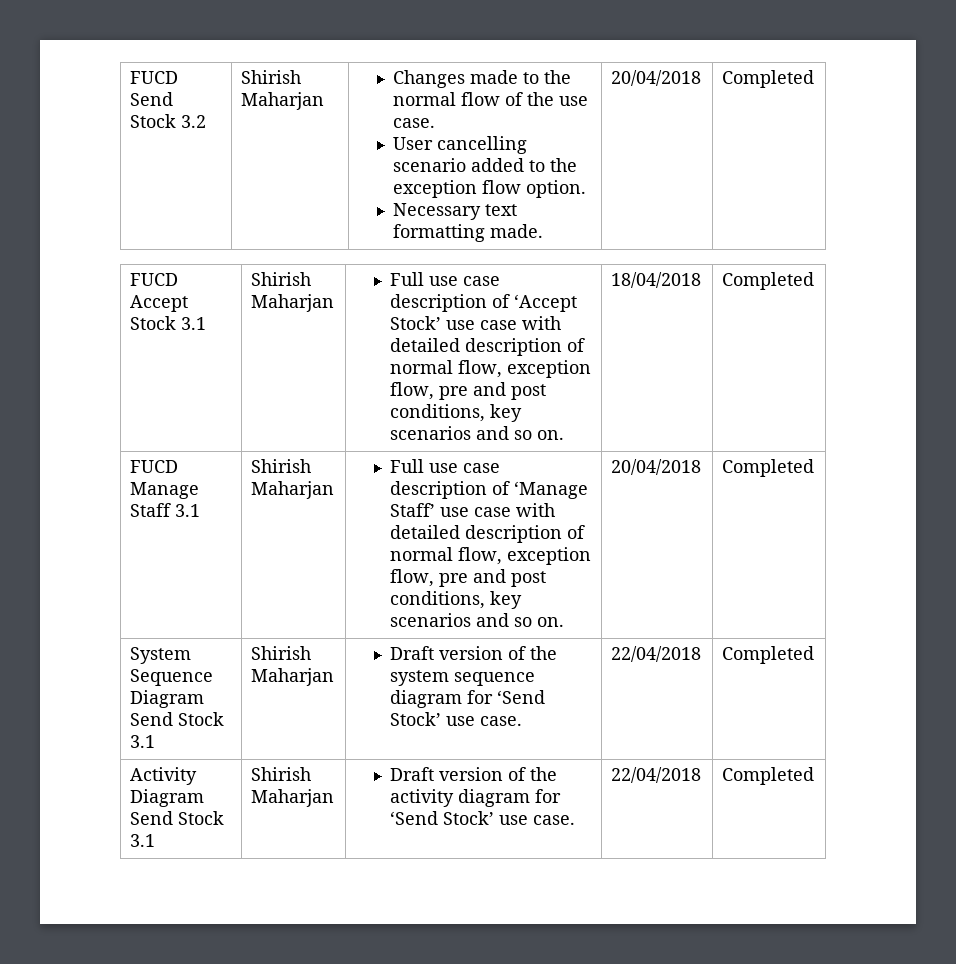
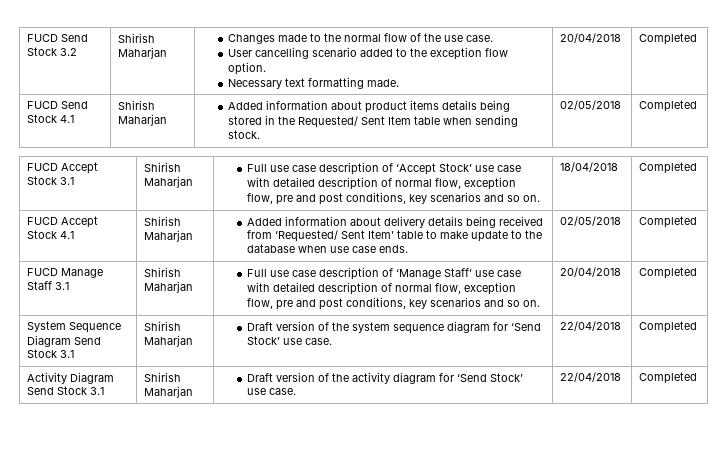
(814, 79) none -> [27,101,89,109] [27,114,75,123] [118,100,156,110] [118,114,168,126] [227,100,510,113] [227,115,518,128] [227,130,260,139] [560,100,622,110] [639,100,698,112] // FUCD Send Stock 4.1 | Shirish Maharjan | Added information about product items details being stored in the Requested/ Sent Item table when sending stock. | 02/05/2018 | Completed
(814, 281) none -> [27,216,99,228] [27,230,75,239] [144,216,182,226] [144,230,194,242] [246,216,543,228] [246,230,542,242] [246,244,408,253] [560,216,622,226] [639,216,698,228] // FUCD Accept Stock 4.1 | Shirish Maharjan | Added information about delivery details being received from ‘Requested/ Sent Item’ table to make update to the database when use case ends. | 02/05/2018 | Completed

